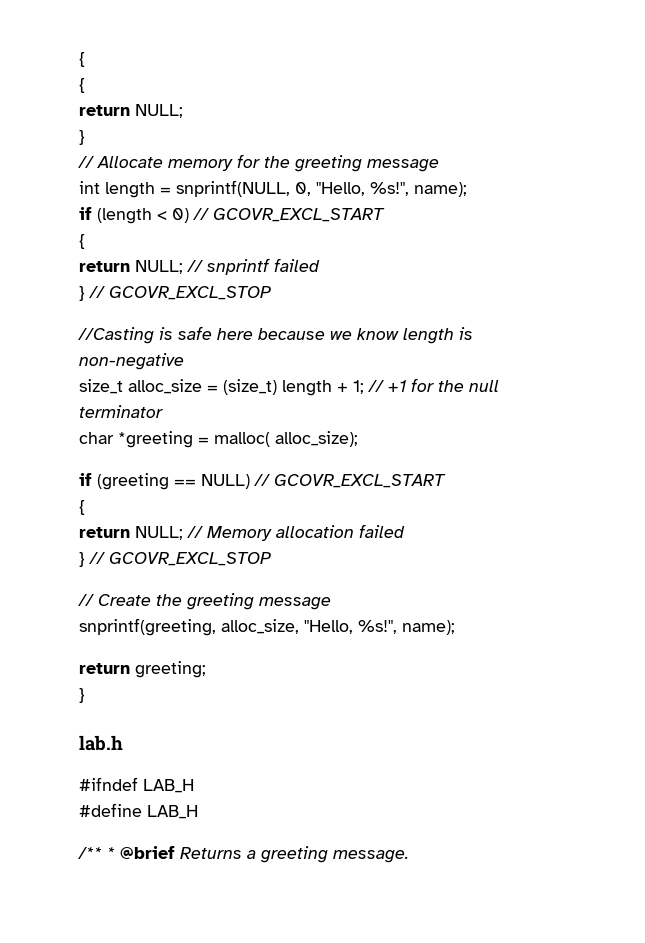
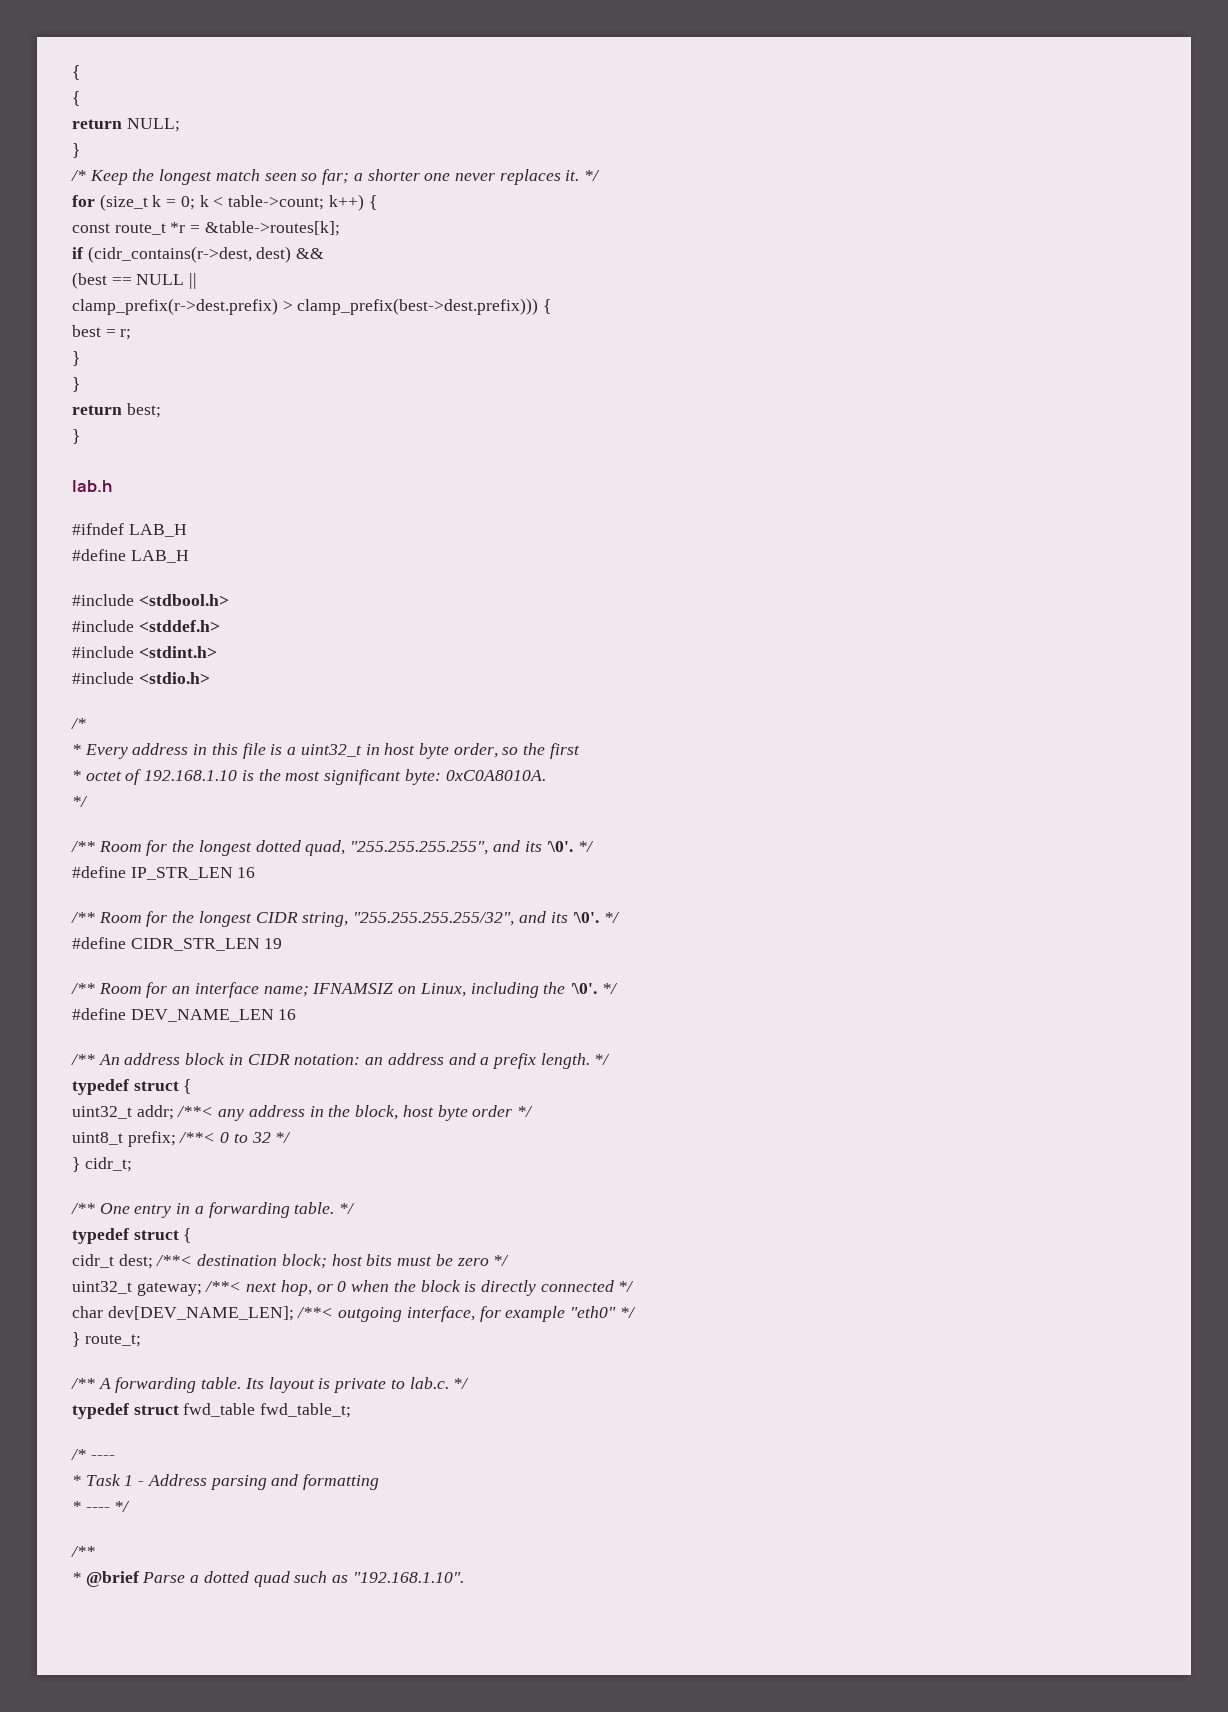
[78,154,439,172] [79,180,467,198] [79,207,385,224] [79,234,85,249] [79,258,320,275] [79,286,271,301] [78,326,473,344] [79,353,184,370] [79,378,499,396] [79,405,163,418] [79,431,358,448] [79,473,446,490] [79,500,85,515] [79,524,405,541] [79,552,271,567] [78,593,331,610] [79,618,455,636] [79,661,206,678] // Allocate memory for the greeting message // int length = snprintf(NULL, 0, "Hello, %s!", name); // if (length < 0) // GCOVR_EXCL_START // { // return NULL; // snprintf failed // } // GCOVR_EXCL_STOP // //Casting is safe here because we know length is non-negative // size_t alloc_size = (size_t) length + 1; // +1 for the null terminator // char *greeting = malloc( alloc_size); // if (greeting == NULL) // GCOVR_EXCL_START // { // return NULL; // Memory allocation failed // } // GCOVR_EXCL_STOP // // Create the greeting message // snprintf(greeting, alloc_size, "Hello, %s!", name); // return greeting; -> [71,169,601,185] [72,194,377,211] [72,221,340,236] [72,246,325,263] [72,272,198,289] [72,298,552,315] [72,325,132,340] [72,351,80,366] [72,377,80,392] [72,403,161,418] /* Keep the longest match seen so far; a shorter one never replaces it. */ // for (size_t k = 0; k < table->count; k++) { // const route_t *r = &table->routes[k]; // if (cidr_contains(r->dest, dest) && // (best == NULL || // clamp_prefix(r->dest.prefix) > clamp_prefix(best->dest.prefix))) { // best = r; // } // } // return best;
[78,846,409,863] /** * @brief Returns a greeting message. -> [72,594,229,606] [72,620,220,632] [72,646,217,658] [72,672,210,684] [71,718,86,729] [72,743,580,759] [72,769,546,785] [72,796,88,807] [71,840,594,856] [72,866,256,880] [71,911,620,927] [72,937,283,951] [71,982,618,998] [72,1008,297,1022] [71,1053,611,1069] [72,1079,192,1095] [72,1105,533,1121] [72,1131,292,1147] [72,1157,132,1172] [71,1202,356,1218] [72,1228,192,1244] [72,1254,510,1269] [72,1280,635,1296] [72,1306,636,1322] [72,1332,141,1347] [71,1377,470,1393] [72,1403,352,1419] [71,1449,115,1460] [72,1474,380,1490] [72,1501,131,1512] [71,1546,95,1557] [72,1571,464,1587] #include <stdbool.h> // #include <stddef.h> // #include <stdint.h> // #include <stdio.h> // /* // * Every address in this file is a uint32_t in host byte order, so the first // * octet of 192.168.1.10 is the most significant byte: 0xC0A8010A. // */ // /** Room for the longest dotted quad, "255.255.255.255", and its '\0'. */ // #define IP_STR_LEN 16 // /** Room for the longest CIDR string, "255.255.255.255/32", and its '\0'. */ // #define CIDR_STR_LEN 19 // /** Room for an interface name; IFNAMSIZ on Linux, including the '\0'. */ // #define DEV_NAME_LEN 16 // /** An address block in CIDR notation: an address and a prefix length. */ // typedef struct { // uint32_t addr; /**< any address in the block, host byte order */ // uint8_t prefix; /**< 0 to 32 */ // } cidr_t; // /** One entry in a forwarding table. */ // typedef struct { // cidr_t dest; /**< destination block; host bits must be zero */ // uint32_t gateway; /**< next hop, or 0 when the block is directly connected */ // char dev[DEV_NAME_LEN]; /**< outgoing interface, for example "eth0" */ // } route_t; // /** A forwarding table. Its layout is private to lab.c. */ // typedef struct fwd_table fwd_table_t; // /* ---- // * Task 1 - Address parsing and formatting // * ---- */ // /** // * @brief Parse a dotted quad such as "192.168.1.10".

